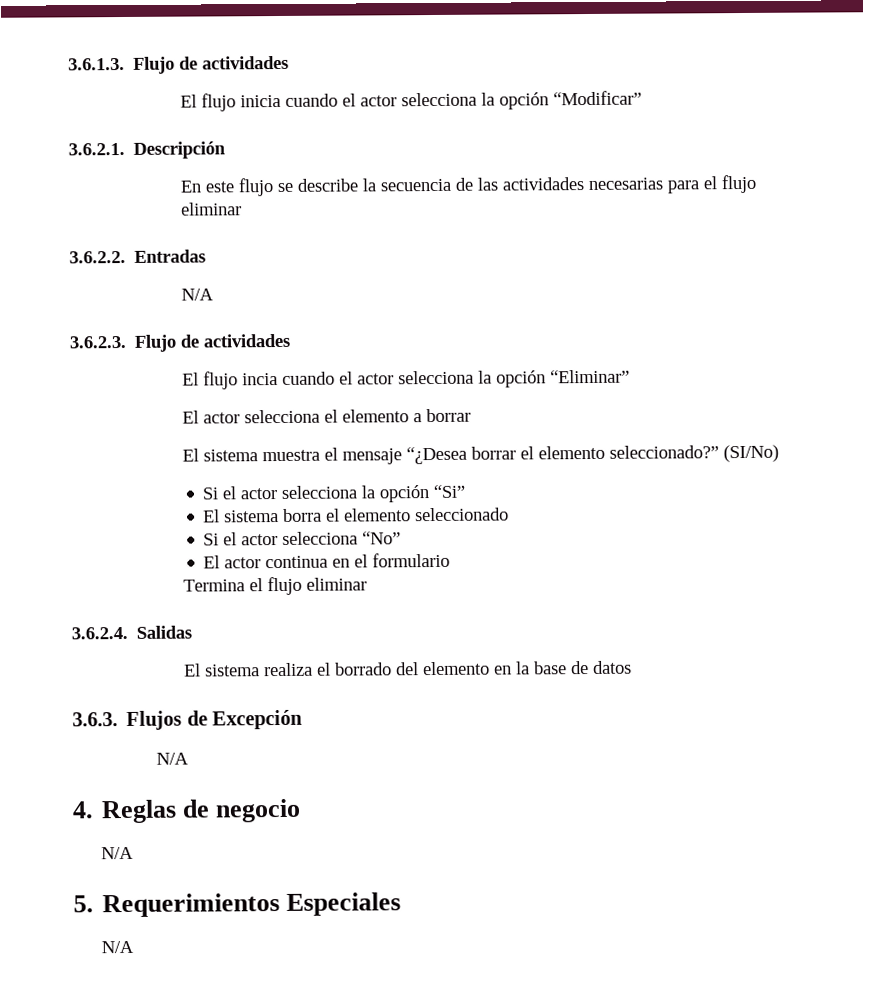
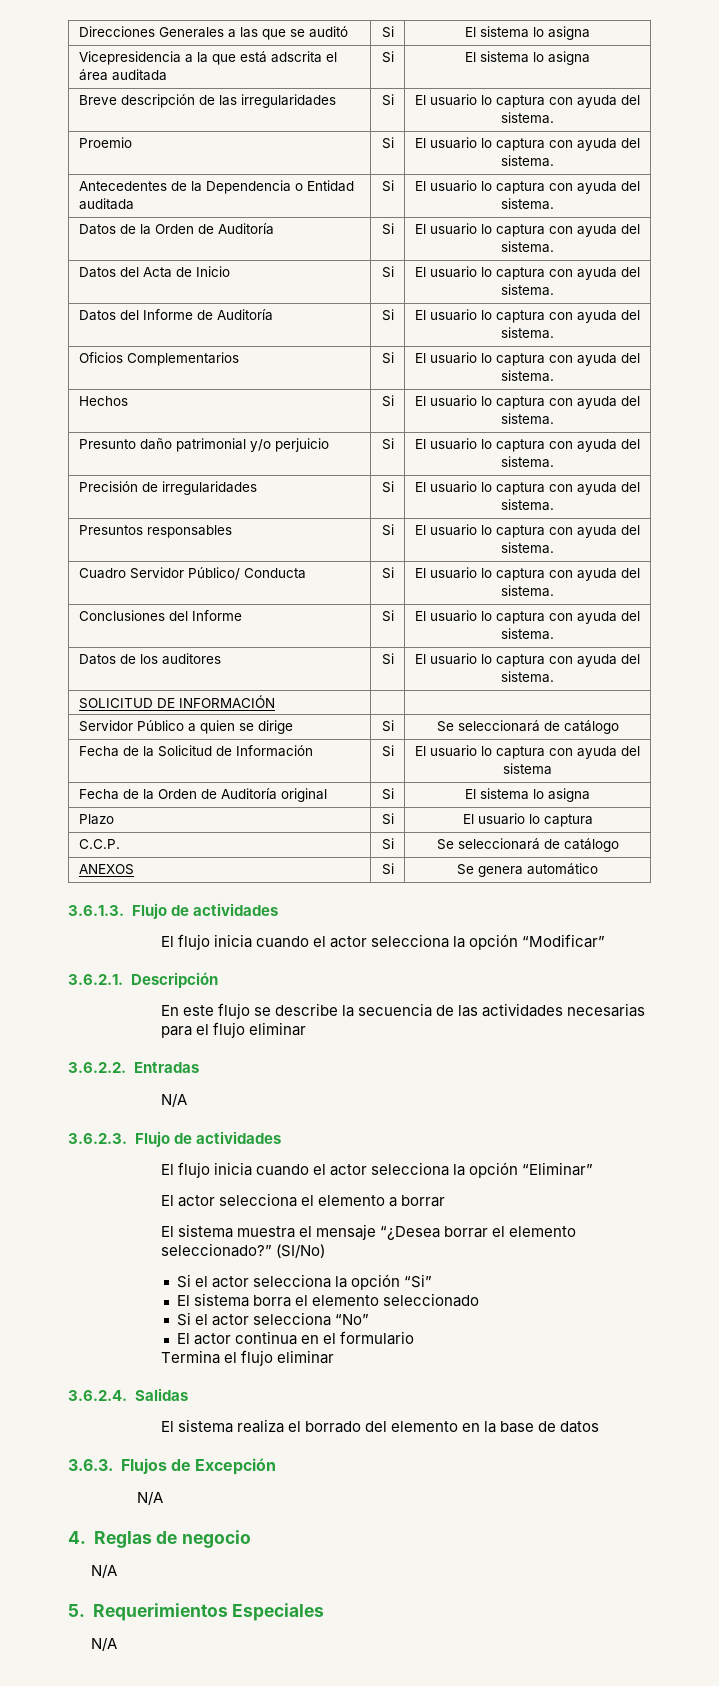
(68, 64) none -> [78,26,348,40] [381,26,394,38] [464,26,590,40] [78,51,337,65] [78,69,167,81] [381,51,394,63] [464,51,590,65] [78,94,336,108] [381,94,394,106] [414,94,640,108] [500,112,554,124] [78,137,132,148] [381,137,394,149] [414,137,640,151] [500,155,554,167] [78,180,354,194] [78,198,134,210] [381,180,394,192] [414,180,640,194] [500,198,554,210] [78,223,274,235] [381,223,394,235] [414,223,640,237] [500,241,554,253] [78,266,230,278] [381,266,394,278] [414,266,640,280] [500,284,554,296] [78,309,273,321] [381,309,394,321] [414,309,640,323] [500,327,554,339] [78,352,239,366] [381,352,394,364] [414,352,640,366] [500,370,554,382] [78,396,128,406] [381,395,394,407] [414,395,640,409] [500,413,554,425] [78,438,329,452] [381,438,394,450] [414,438,640,452] [500,456,554,468] [78,481,257,495] [381,481,394,493] [414,481,640,495] [500,499,554,511] [78,525,232,538] [381,524,394,536] [414,524,640,538] [500,542,554,554] [78,567,306,580] [381,567,394,579] [414,567,640,581] [500,585,554,597] [78,610,242,621] [381,610,394,622] [414,610,640,624] [500,628,554,640] [78,653,221,665] [381,653,394,665] [414,653,640,667] [500,671,554,683] [78,695,275,709] [78,720,293,734] [381,720,394,732] [436,720,619,734] [78,745,313,757] [381,745,394,757] [414,745,640,759] [502,763,552,775] [78,788,327,802] [381,788,394,800] [464,788,590,802] [78,814,114,825] [381,813,394,825] [462,813,593,827] [78,839,120,849] [381,838,394,850] [436,838,619,852] [78,864,134,875] [381,863,394,875] [456,863,598,877] Direcciones Generales a las que se auditó | Si | El sistema lo asigna // Vicepresidencia a la que está adscrita el área auditada | Si | El sistema lo asigna // Breve descripción de las irregularidades | Si | El usuario lo captura con ayuda del sistema. // Proemio | Si | El usuario lo captura con ayuda del sistema. // Antecedentes de la Dependencia o Entidad auditada | Si | El usuario lo captura con ayuda del sistema. // Datos de la Orden de Auditoría | Si | El usuario lo captura con ayuda del sistema. // Datos del Acta de Inicio | Si | El usuario lo captura con ayuda del sistema. // Datos del Informe de Auditoría | Si | El usuario lo captura con ayuda del sistema. // Oficios Complementarios | Si | El usuario lo captura con ayuda del sistema. // Hechos | Si | El usuario lo captura con ayuda del sistema. // Presunto daño patrimonial y/o perjuicio | Si | El usuario lo captura con ayuda del sistema. // Precisión de irregularidades | Si | El usuario lo captura con ayuda del sistema. // Presuntos responsables | Si | El usuario lo captura con ayuda del sistema. // Cuadro Servidor Público/ Conducta | Si | El usuario lo captura con ayuda del sistema. // Conclusiones del Informe | Si | El usuario lo captura con ayuda del sistema. // Datos de los auditores | Si | El usuario lo captura con ayuda del sistema. // SOLICITUD DE INFORMACIÓN | | // Servidor Público a quien se dirige | Si | Se seleccionará de catálogo // Fecha de la Solicitud de Información | Si | El usuario lo captura con ayuda del sistema // Fecha de la Orden de Auditoría original | Si | El sistema lo asigna // Plazo | Si | El usuario lo captura // C.C.P. | Si | Se seleccionará de catálogo // ANEXOS | Si | Se genera automático //
[241,373,278,386] incia -> [213,1162,252,1176] inicia

